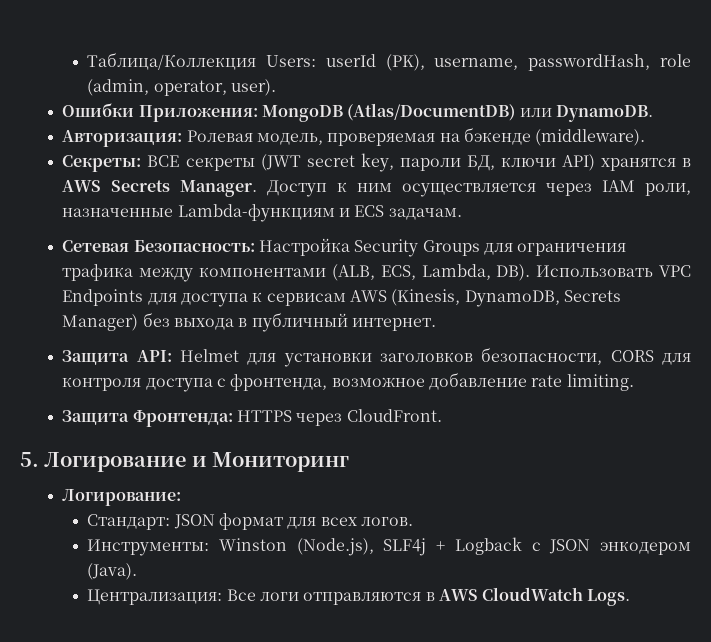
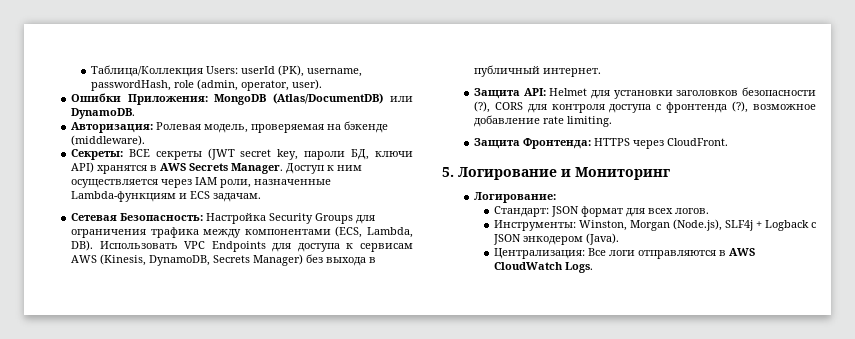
[331,264,416,281] (ALB, ECS, -> [335,226,363,238] (ECS,
[481,347,603,365] безопасности, -> [742,87,816,96] [473,101,490,113] безопасности (?),
[230,374,328,391] фронтенда, -> [666,101,749,113] фронтенда (?),
[218,538,287,551] Winston -> [578,220,670,231] Winston, Morgan

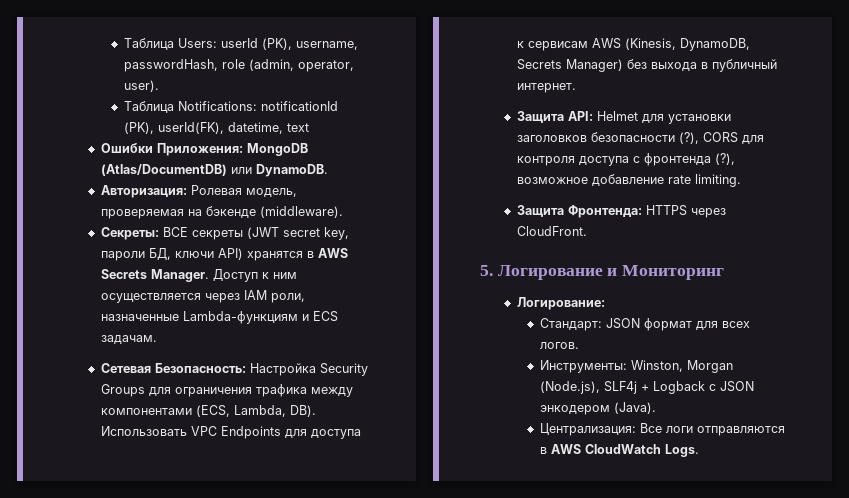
[90,65,203,77] Таблица/Коллекция -> [123,38,174,50] Таблица
(322, 84) none -> [123,101,338,113] [123,122,309,134] // Таблица Notifications: notificationId (PK), userId(FK), datetime, text

